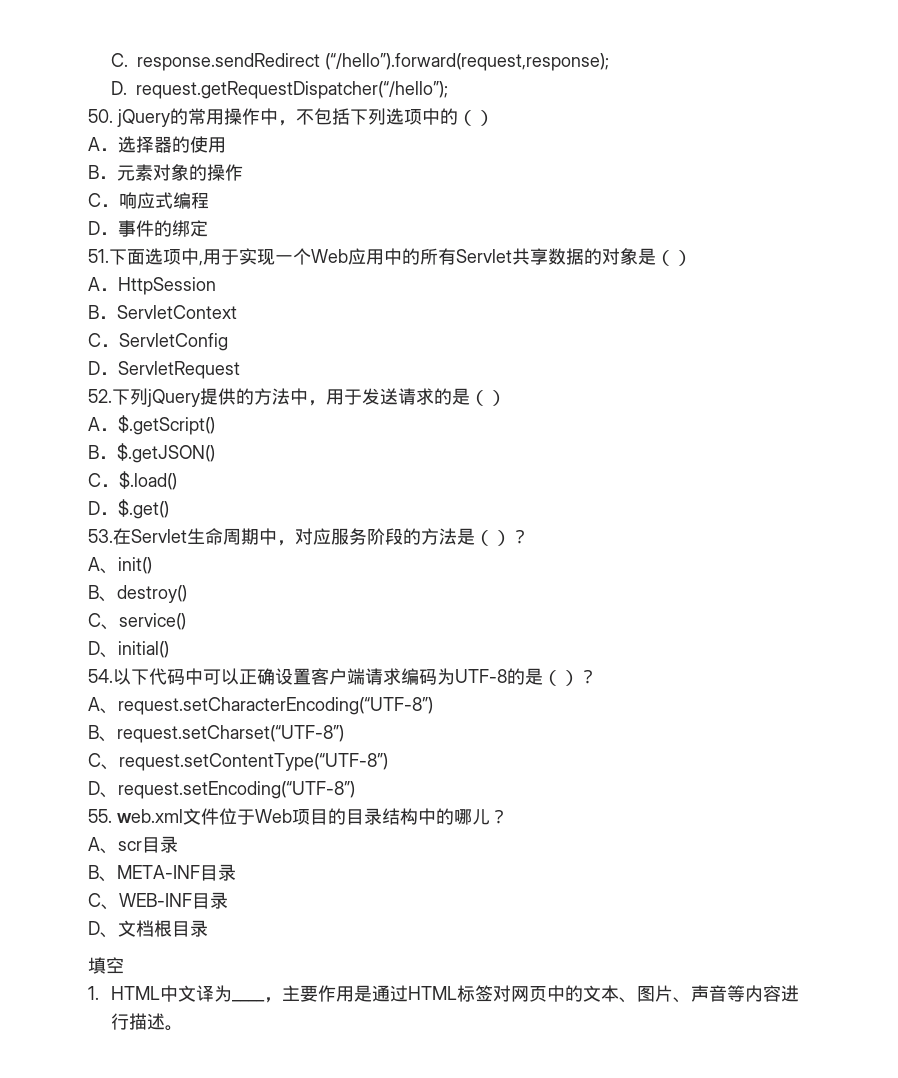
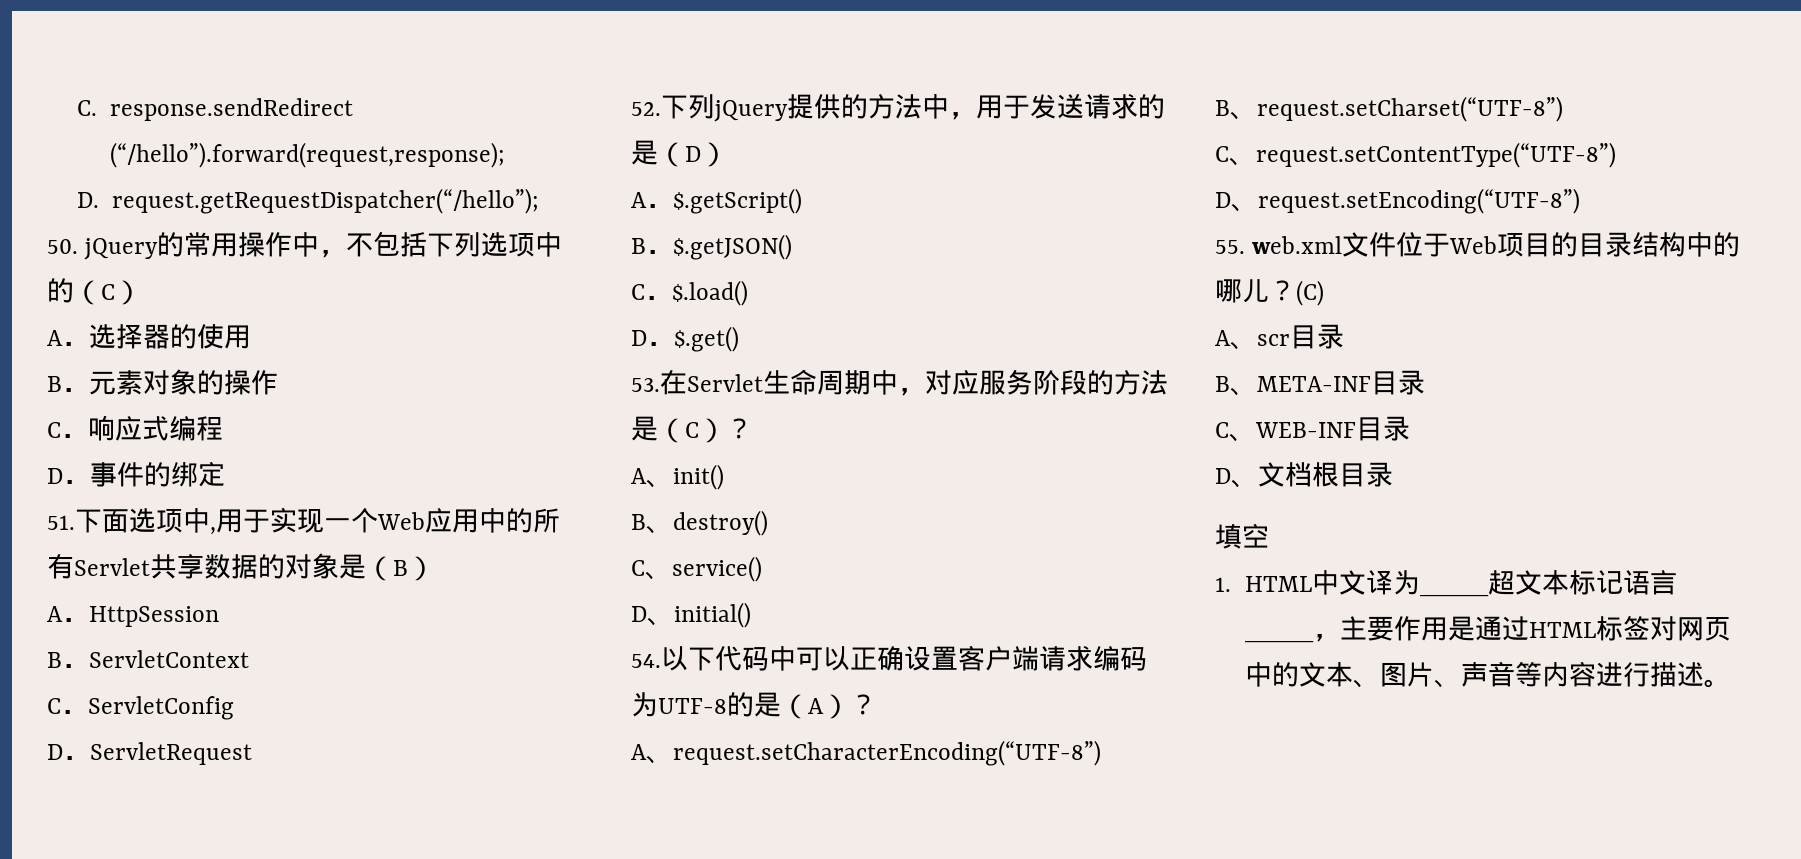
(476, 118) none -> [101,284,115,300] C
(674, 258) none -> [393,560,408,576] B
(488, 398) none -> [685,146,701,162] D
(493, 538) none -> [685,422,699,438] C
(561, 678) none -> [808,698,824,714] A
(508, 816) none -> [1296,280,1324,306] (C)
(266, 1001) none -> [1487,570,1677,595] [1244,638,1314,643] 超文本标记语言____

